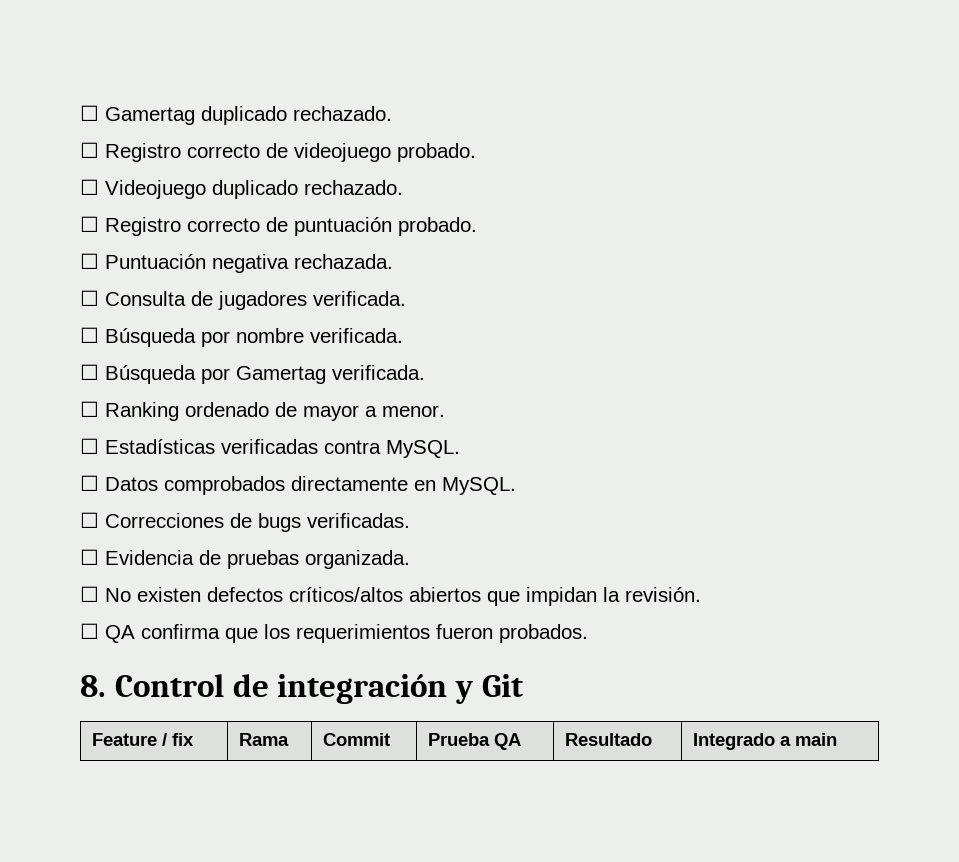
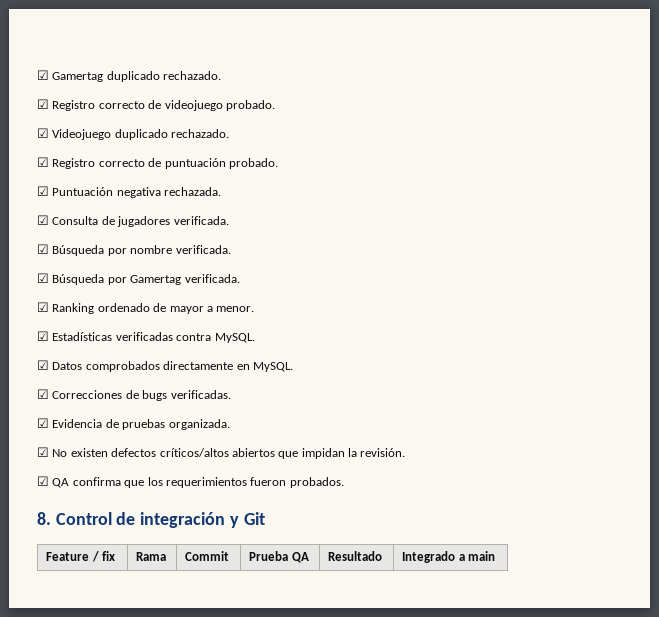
[80,105,99,121] ☐ -> [37,70,49,80] ☑
[80,142,99,158] ☐ -> [37,99,49,109] ☑
[80,179,99,195] ☐ -> [37,128,49,138] ☑
[80,216,99,232] ☐ -> [37,157,49,167] ☑
[80,253,99,269] ☐ -> [37,186,49,196] ☑
[80,290,99,306] ☐ -> [37,215,49,225] ☑
[80,327,99,343] ☐ -> [37,244,49,254] ☑
[80,364,99,380] ☐ -> [37,273,49,283] ☑
[80,401,99,417] ☐ -> [37,302,49,312] ☑
[80,438,99,454] ☐ -> [37,331,49,341] ☑
[80,475,99,491] ☐ -> [37,360,49,370] ☑
[80,512,99,528] ☐ -> [37,389,49,399] ☑
[80,549,99,565] ☐ -> [37,418,49,428] ☑
[80,586,99,602] ☐ -> [37,447,49,457] ☑
[80,623,99,639] ☐ -> [37,476,49,486] ☑

